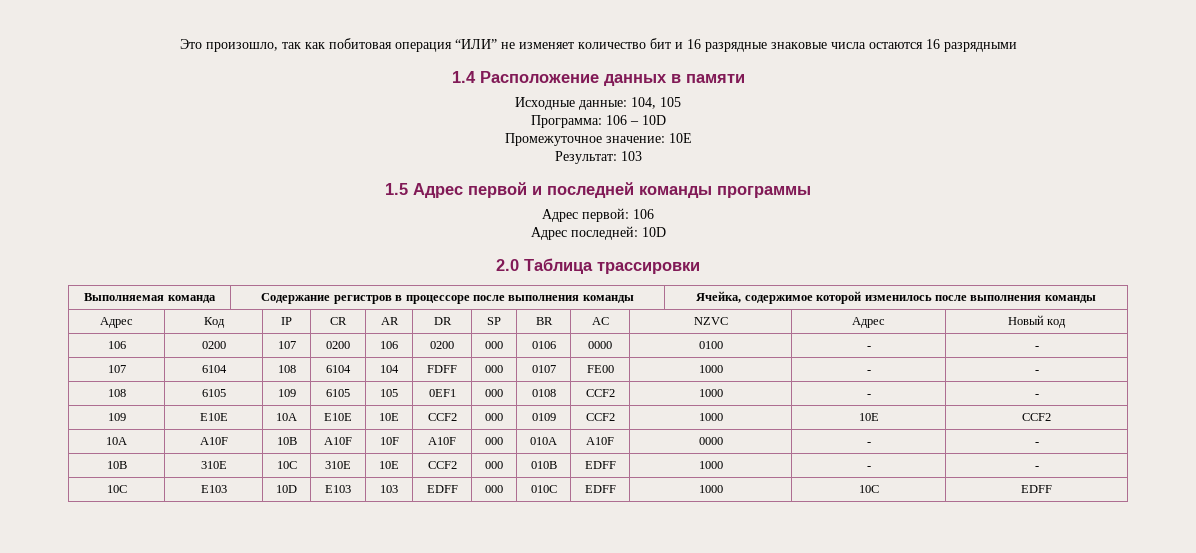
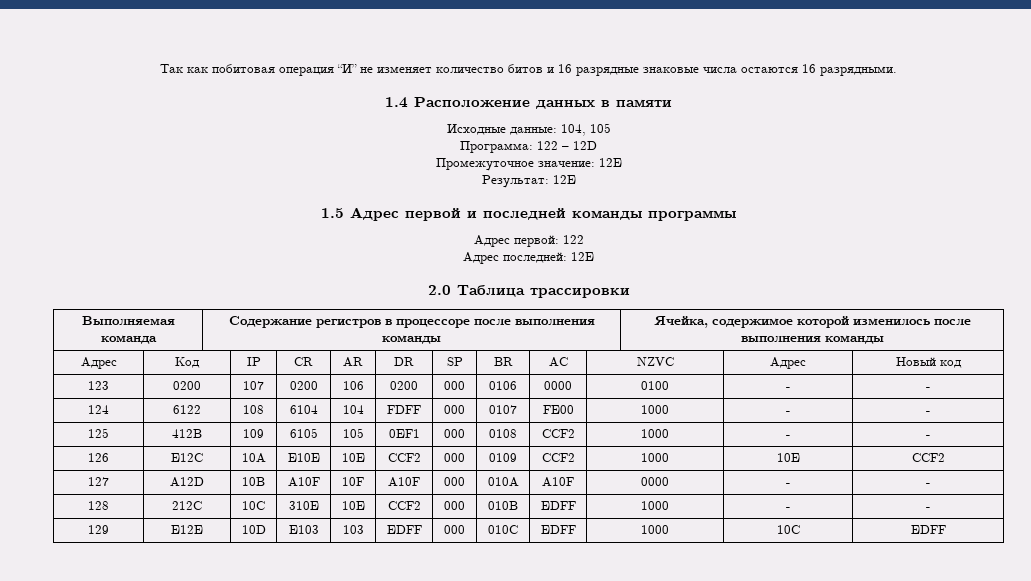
[179,39,301,52] Это произошло, так -> [160,64,183,73] Так
[454,39,497,49] “ИЛИ” -> [337,64,357,74] “И”
[649,38,671,49] бит -> [508,64,543,73] битов
[943,42,1017,52] разрядными -> [820,66,897,76] разрядными.
[605,115,666,125] 106 – 10D -> [537,141,597,150] 122 – 12D
[668,133,692,143] 10E -> [598,158,622,167] 12E
[620,151,642,161] 103 -> [552,175,576,184] 12E
[633,209,654,219] 106 -> [562,235,584,244] 122
[641,227,666,237] 10D -> [571,252,594,261] 12E
[107,341,126,349] 106 -> [88,381,109,390] 123
[107,365,126,373] [201,365,227,373] 107 | 6104 -> [88,405,109,414] [173,405,201,414] 124 | 6122
[107,389,126,397] [201,389,226,397] 108 | 6105 -> [88,428,109,438] [172,429,202,438] 125 | 412B
[107,413,126,421] [199,413,228,421] 109 | E10E -> [88,453,109,462] [171,453,203,462] 126 | E12C
[106,437,127,445] [199,437,228,445] 10A | A10F -> [88,477,109,486] [170,477,204,487] 127 | A12D
[106,461,127,469] [200,461,227,469] 10B | 310E -> [88,501,109,510] [172,501,202,510] 128 | 212C
[106,485,127,493] [200,485,227,493] 10C | E103 -> [88,525,109,534] [171,525,203,534] 129 | E12E

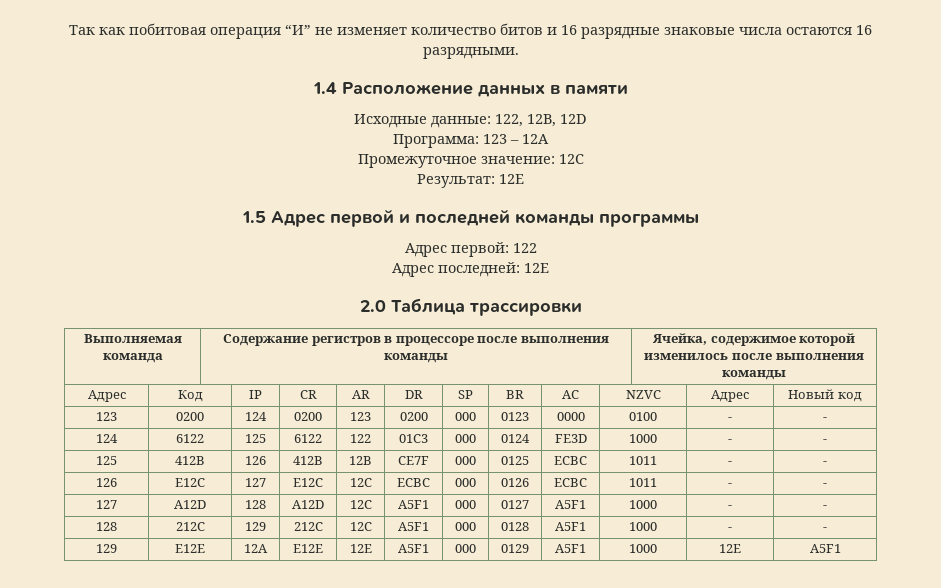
[560,123,611,136] [460,141,597,153] 104, 105 // Программа: 122 – 12D -> [495,114,587,127] [393,134,549,148] 122, 12B, 12D // Программа: 123 – 12A
[598,158,622,167] 12E -> [558,154,584,164] 12C
[243,381,264,390] [289,381,318,390] [342,381,364,390] 107 | 0200 | 106 -> [245,412,267,421] [294,412,322,421] [350,412,371,421] 124 | 0200 | 123
[489,381,517,390] 0106 -> [501,412,529,421] 0123
[243,405,264,414] [289,405,318,414] [342,405,364,414] [387,405,421,414] [444,405,465,414] [489,405,517,414] [542,405,574,414] 108 | 6104 | 104 | FDFF | 000 | 0107 | FE00 -> [245,434,266,443] [294,434,322,443] [350,434,371,443] [399,434,428,443] [455,434,476,443] [501,434,530,443] [554,434,587,443] 125 | 6122 | 122 | 01C3 | 000 | 0124 | FE3D
[243,429,264,438] [289,428,318,438] [342,428,364,438] [388,429,420,438] [444,429,465,438] [489,429,517,438] [541,429,575,438] [641,429,669,438] [786,435,790,438] [926,435,930,438] [88,453,109,462] [171,453,203,462] [241,453,266,463] [287,453,320,462] [341,453,365,462] [387,453,421,462] [444,453,465,462] [489,453,517,462] [541,453,575,462] [641,453,669,462] [776,453,800,462] [911,453,945,462] [88,477,109,486] [170,477,204,487] [242,477,265,486] [287,477,320,487] [342,477,364,486] [388,477,420,487] [444,477,465,486] [487,477,519,487] [542,477,574,487] [641,477,669,486] 109 | 6105 | 105 | 0EF1 | 000 | 0108 | CCF2 | 1000 | - | - // 126 | E12C | 10A | E10E | 10E | CCF2 | 000 | 0109 | CCF2 | 1000 | 10E | CCF2 // 127 | A12D | 10B | A10F | 10F | A10F | 000 | 010A | A10F | 0000 -> [245,456,266,465] [293,456,323,465] [349,456,372,465] [398,456,429,465] [455,456,476,465] [501,456,529,465] [554,456,587,465] [629,456,657,465] [728,461,732,465] [823,461,827,465] [96,478,117,487] [175,478,205,487] [245,478,266,487] [293,478,323,487] [349,478,372,487] [397,478,430,487] [455,478,476,487] [501,478,529,487] [554,478,587,487] [629,478,657,487] [728,483,732,487] [823,483,827,487] [96,500,117,509] [174,500,206,509] [245,500,266,509] [292,500,324,509] [349,500,372,509] [398,500,429,509] [455,500,476,509] [501,500,529,509] [555,500,586,509] [629,500,657,509] 126 | 412B | 12B | CE7F | 000 | 0125 | ECBC | 1011 | - | - // 126 | E12C | 127 | E12C | 12C | ECBC | 000 | 0126 | ECBC | 1011 | - | - // 127 | A12D | 128 | A12D | 12C | A5F1 | 000 | 0127 | A5F1 | 1000
[242,501,265,510] [288,501,319,510] [341,501,365,510] [387,501,421,510] [444,501,465,510] [488,501,518,510] [540,501,576,510] 10C | 310E | 10E | CCF2 | 000 | 010B | EDFF -> [245,522,266,531] [293,522,323,531] [349,522,372,531] [398,522,429,531] [455,522,476,531] [501,522,529,531] [555,522,586,531] 129 | 212C | 12C | A5F1 | 000 | 0128 | A5F1
[241,525,266,534] [288,525,319,534] [342,525,364,534] [386,525,422,534] [444,525,465,534] [488,525,518,534] [540,525,576,534] [641,525,669,534] [776,525,800,534] [910,525,946,534] 10D | E103 | 103 | EDFF | 000 | 010C | EDFF | 1000 | 10C | EDFF -> [244,544,268,553] [293,544,323,553] [349,544,372,553] [398,544,429,553] [455,544,476,553] [501,544,529,553] [555,544,586,553] [629,544,657,553] [719,544,741,553] [809,544,841,553] 12A | E12E | 12E | A5F1 | 000 | 0129 | A5F1 | 1000 | 12E | A5F1

